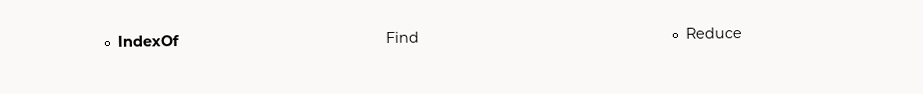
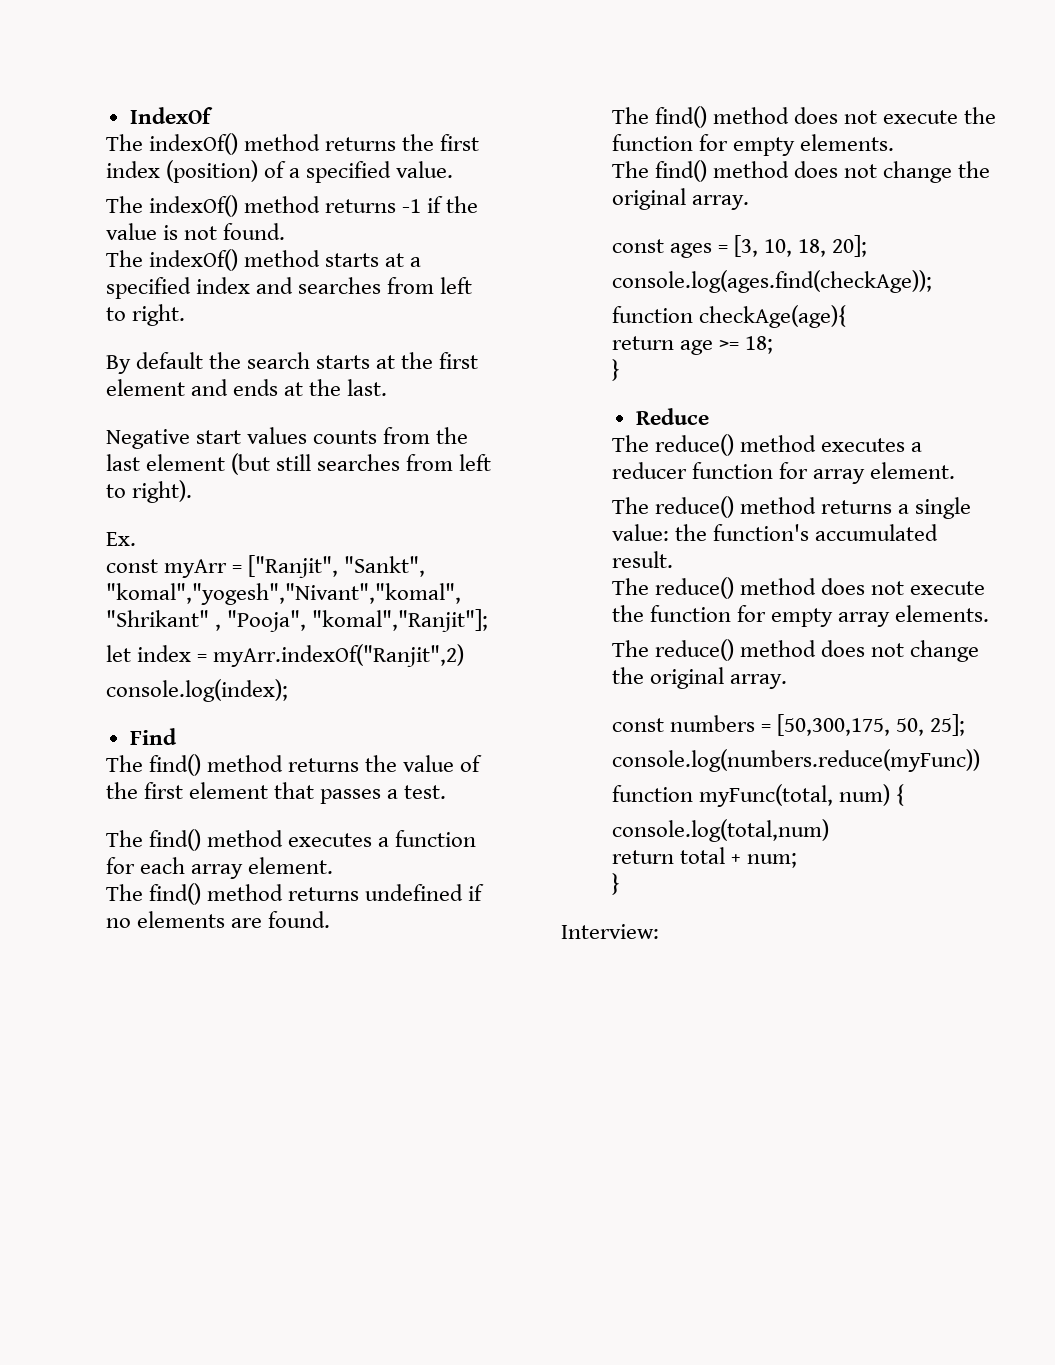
[385,31,420,44] [685,27,743,39] Find // Reduce -> [105,133,479,155] [105,160,453,183] [105,195,478,217] [105,223,285,240] [105,249,421,271] [105,277,472,299] [105,304,185,326] [105,352,479,374] [105,379,387,396] [105,427,468,449] [105,453,491,475] [105,480,192,503] [105,532,136,546] [105,555,425,578] [105,583,461,605] [105,609,488,632] [105,644,464,667] [105,679,288,702] [130,728,178,745] [105,754,482,776] [105,782,446,804] [105,829,476,851] [105,857,333,879] [105,883,484,905] [105,911,330,928] [611,106,996,128] [611,134,894,156] [611,160,990,183] [611,188,749,210] [611,235,867,258] [611,270,932,293] [611,305,846,328] [611,336,773,355] [611,359,620,381] [636,408,710,425] [611,434,922,456] [611,462,955,484] [611,496,971,519] [611,524,938,541] [611,551,673,568] [611,577,985,599] [611,605,989,627] [611,639,979,662] [611,667,787,689] [611,714,965,736] [611,749,980,772] [611,784,904,807] [611,819,829,842] [611,847,797,868] [611,873,620,895] [561,924,659,939] The indexOf() method returns the first index (position) of a specified value. // The indexOf() method returns -1 if the value is not found. // The indexOf() method starts at a specified index and searches from left to right. // By default the search starts at the first element and ends at the last. // Negative start values counts from the last element (but still searches from left to right). // Ex. // const myArr = ["Ranjit", "Sankt", "komal","yogesh","Nivant","komal", "Shrikant" , "Pooja", "komal","Ranjit"]; // let index = myArr.indexOf("Ranjit",2) // console.log(index); // Find // The find() method returns the value of the first element that passes a test. // The find() method executes a function for each array element. // The find() method returns undefined if no elements are found. // The find() method does not execute the function for empty elements. // The find() method does not change the original array. // const ages = [3, 10, 18, 20]; // console.log(ages.find(checkAge)); // function checkAge(age){ // return age >= 18; // } // Reduce // The reduce() method executes a reducer function for array element. // The reduce() method returns a single value: the function's accumulated result. // The reduce() method does not execute the function for empty array elements. // The reduce() method does not change the original array. // const numbers = [50,300,175, 50, 25]; // console.log(numbers.reduce(myFunc)) // function myFunc(total, num) { // console.log(total,num) // return total + num; // } // Interview:

